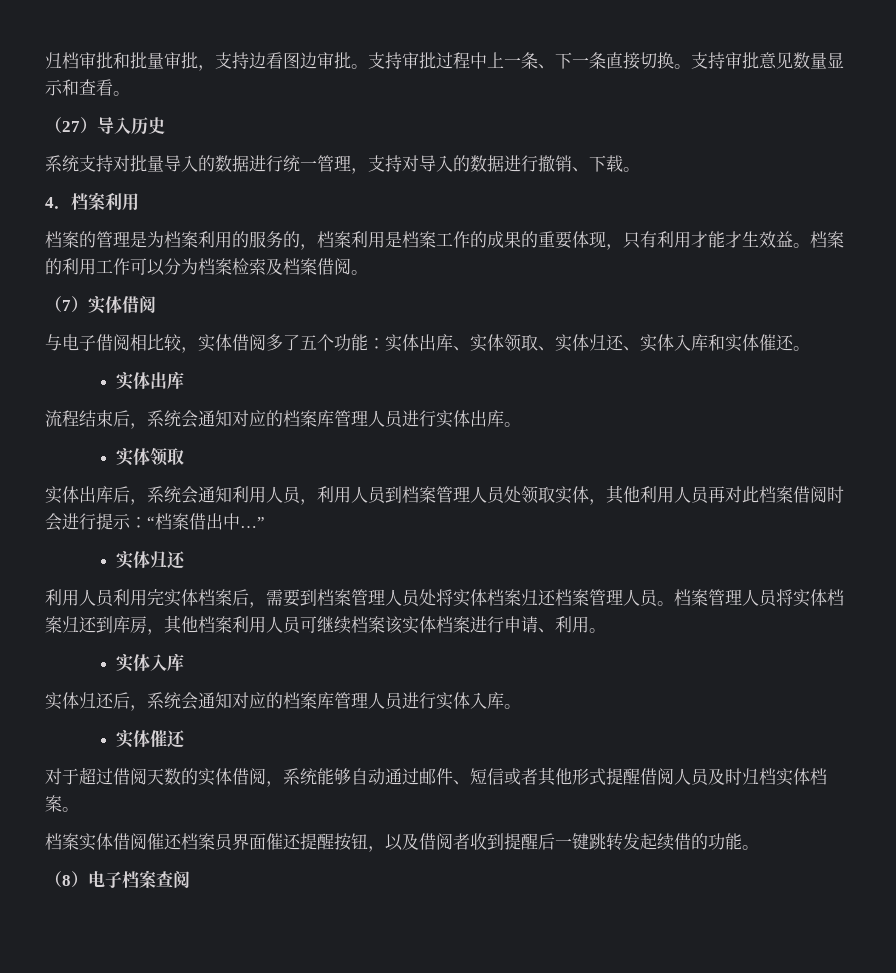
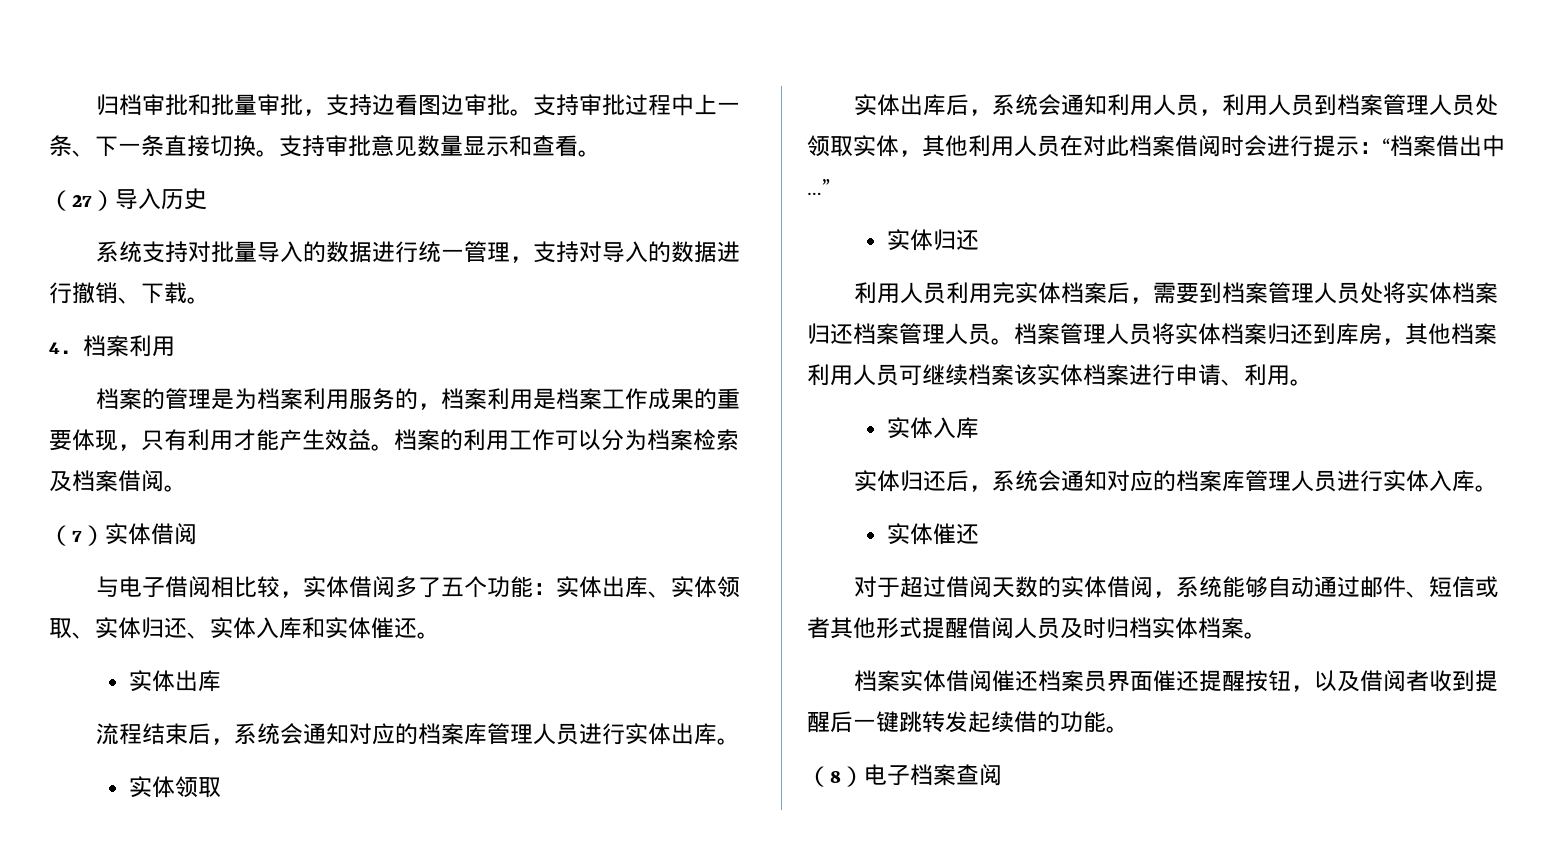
[232,231,249,248] 的 -> (350, 399) none
[470,231,487,248] 的 -> (649, 399) none
[725,231,742,248] 才 -> [279,429,302,451] 产
[708,486,725,503] 再 -> [1060,135,1083,156] 在

